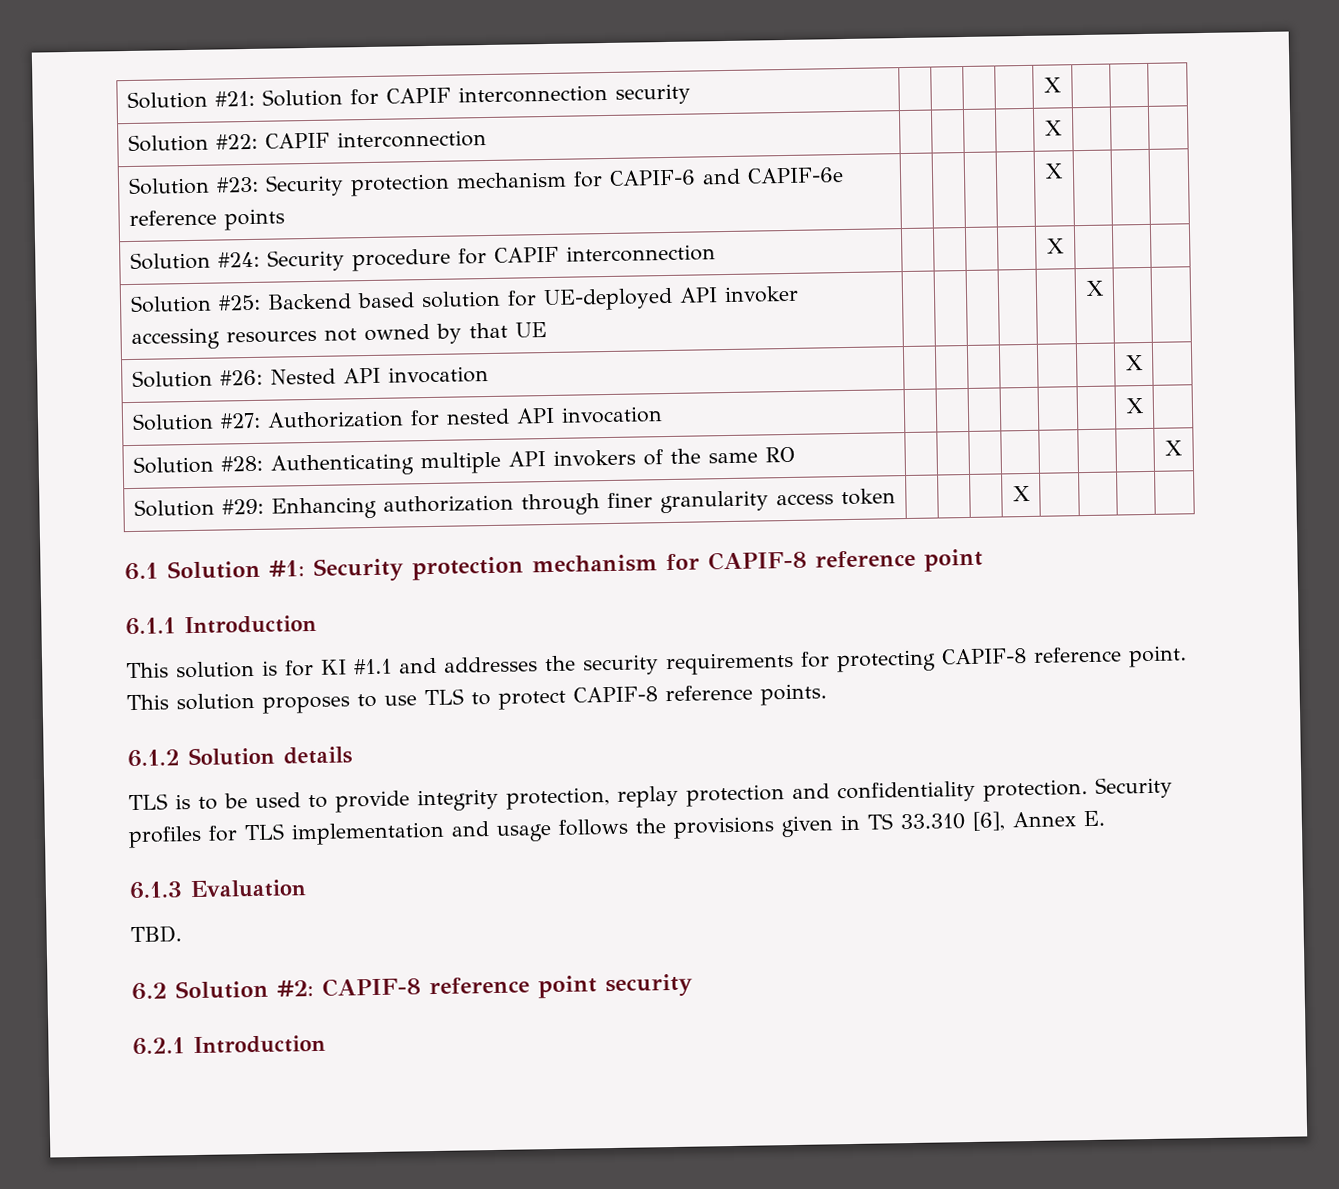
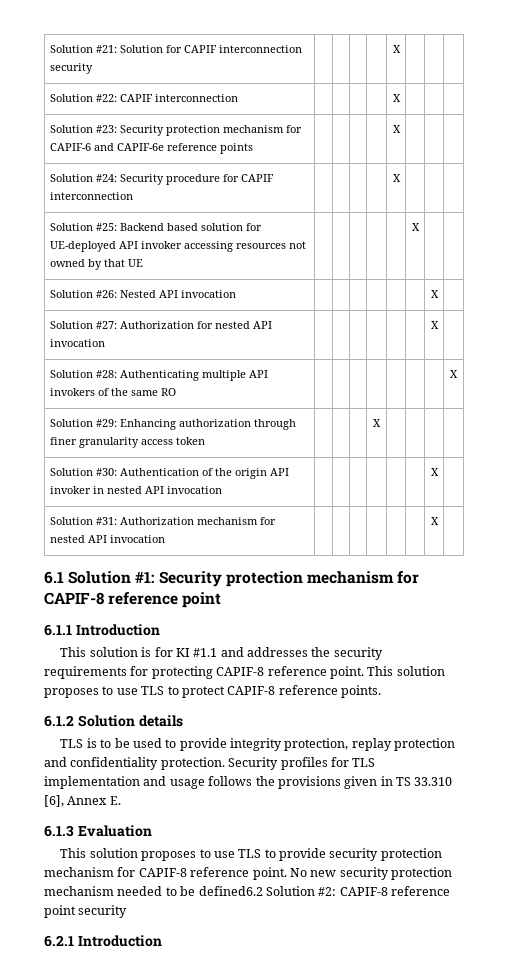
(1030, 493) none -> [49,468,289,479] [49,486,222,494] [430,468,439,476] [49,517,276,525] [49,535,165,543] [430,517,439,525] // Solution #30: Authentication of the origin API invoker in nested API invocation | | | | | | | X | // Solution #31: Authorization mechanism for nested API invocation | | | | | | | X |
[130,925,182,944] [131,982,167,1001] TBD. // 6.2 -> [60,848,442,861] [44,867,452,880] [44,886,263,896] This solution proposes to use TLS to provide security protection mechanism for CAPIF-8 reference point. No new security protection mechanism needed to be defined6.2

